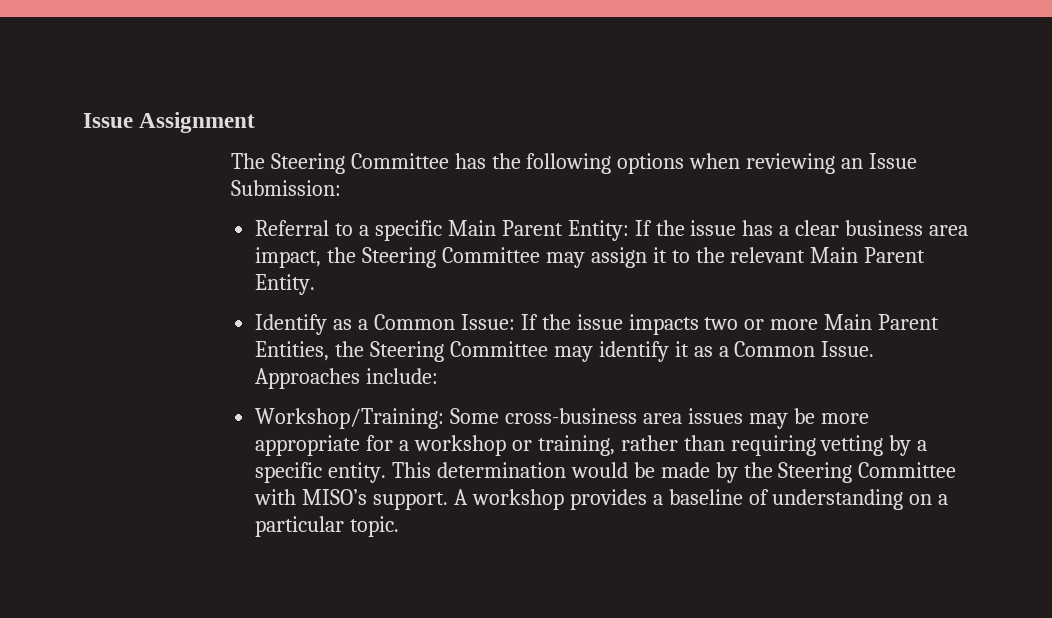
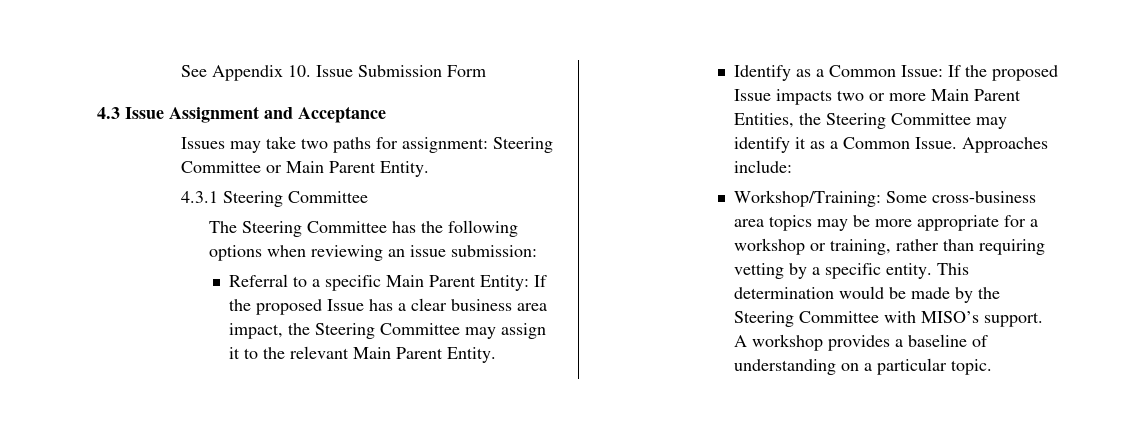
[83,112,256,133] Issue Assignment -> [180,65,486,81] [97,106,386,123] [180,136,553,153] [180,161,429,177] [180,191,368,207] See Appendix 10. Issue Submission Form // 4.3 Issue Assignment and Acceptance // Issues may take two paths for assignment: Steering Committee or Main Parent Entity. // 4.3.1 Steering Committee
[869,153,918,169] [230,180,341,196] Issue Submission: -> [409,245,537,257] issue submission:
[690,220,737,236] issue -> [255,299,364,315] proposed Issue
[576,314,623,330] issue -> [991,65,1058,81] [733,89,771,101] proposed Issue
[687,408,743,424] issues -> [768,215,812,231] topics

